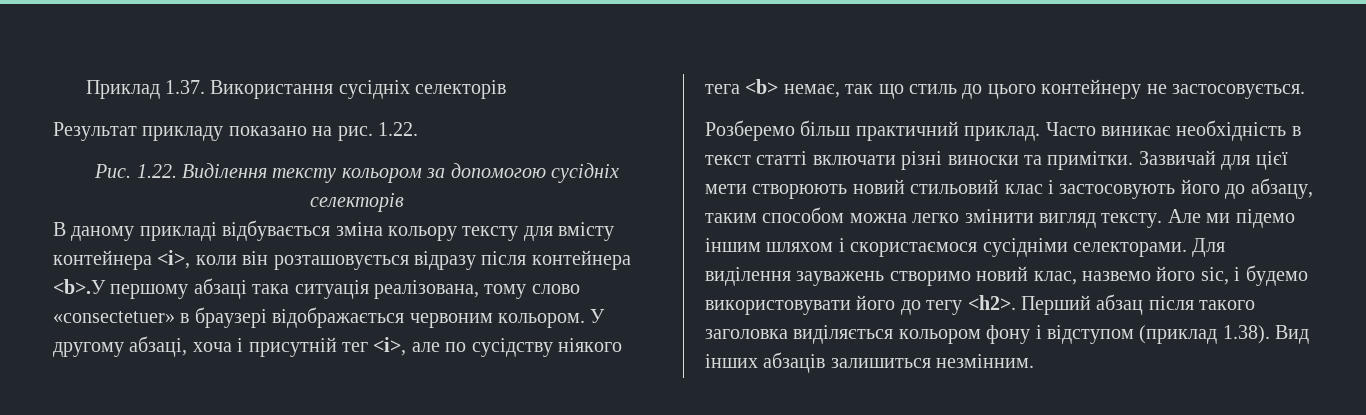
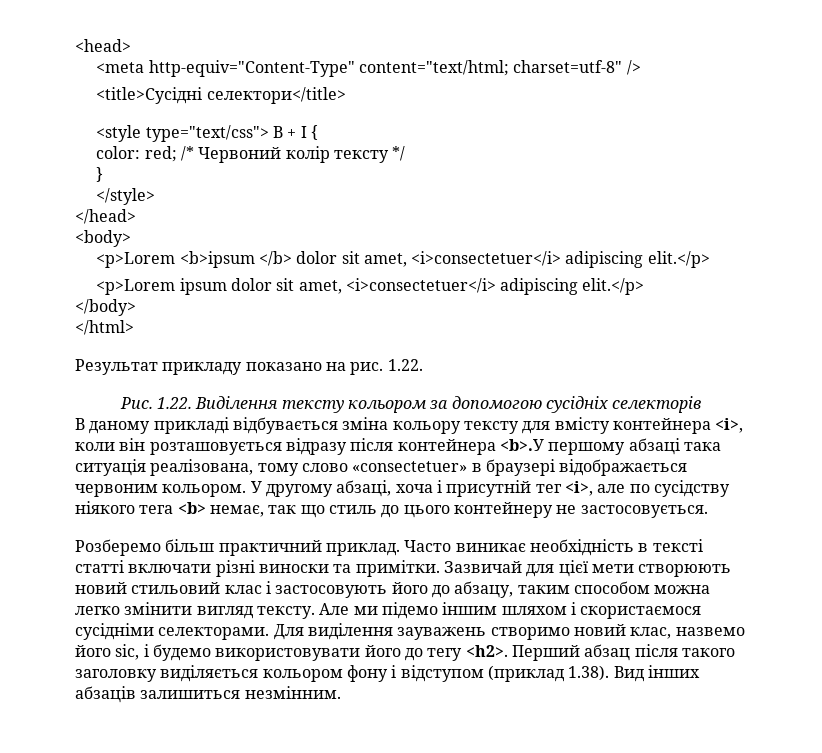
[85,80,507,99] Приклад 1.37. Використання сусідніх селекторів -> [75,39,131,52] [96,60,641,77] [96,87,346,104] [96,125,318,142] [96,146,406,163] [96,167,104,182] [96,188,156,205] [75,209,136,224] [75,230,131,247] [96,251,710,268] [96,278,645,295] [75,299,136,316] [75,320,134,335] <head> // <meta http-equiv="Content-Type" content="text/html; charset=utf-8" /> // <title>Сусідні селектори</title> // <style type="text/css"> B + I { // color: red; /* Червоний колір тексту */ // } // </style> // </head> // <body> // <p>Lorem <b>ipsum </b> dolor sit amet, <i>consectetuer</i> adipiscing elit.</p> // <p>Lorem ipsum dolor sit amet, <i>consectetuer</i> adipiscing elit.</p> // </body> // </html>
[705,155,751,165] текст -> [652,539,703,552] тексті
[705,329,788,339] заголовка -> [75,669,157,682] заголовку

